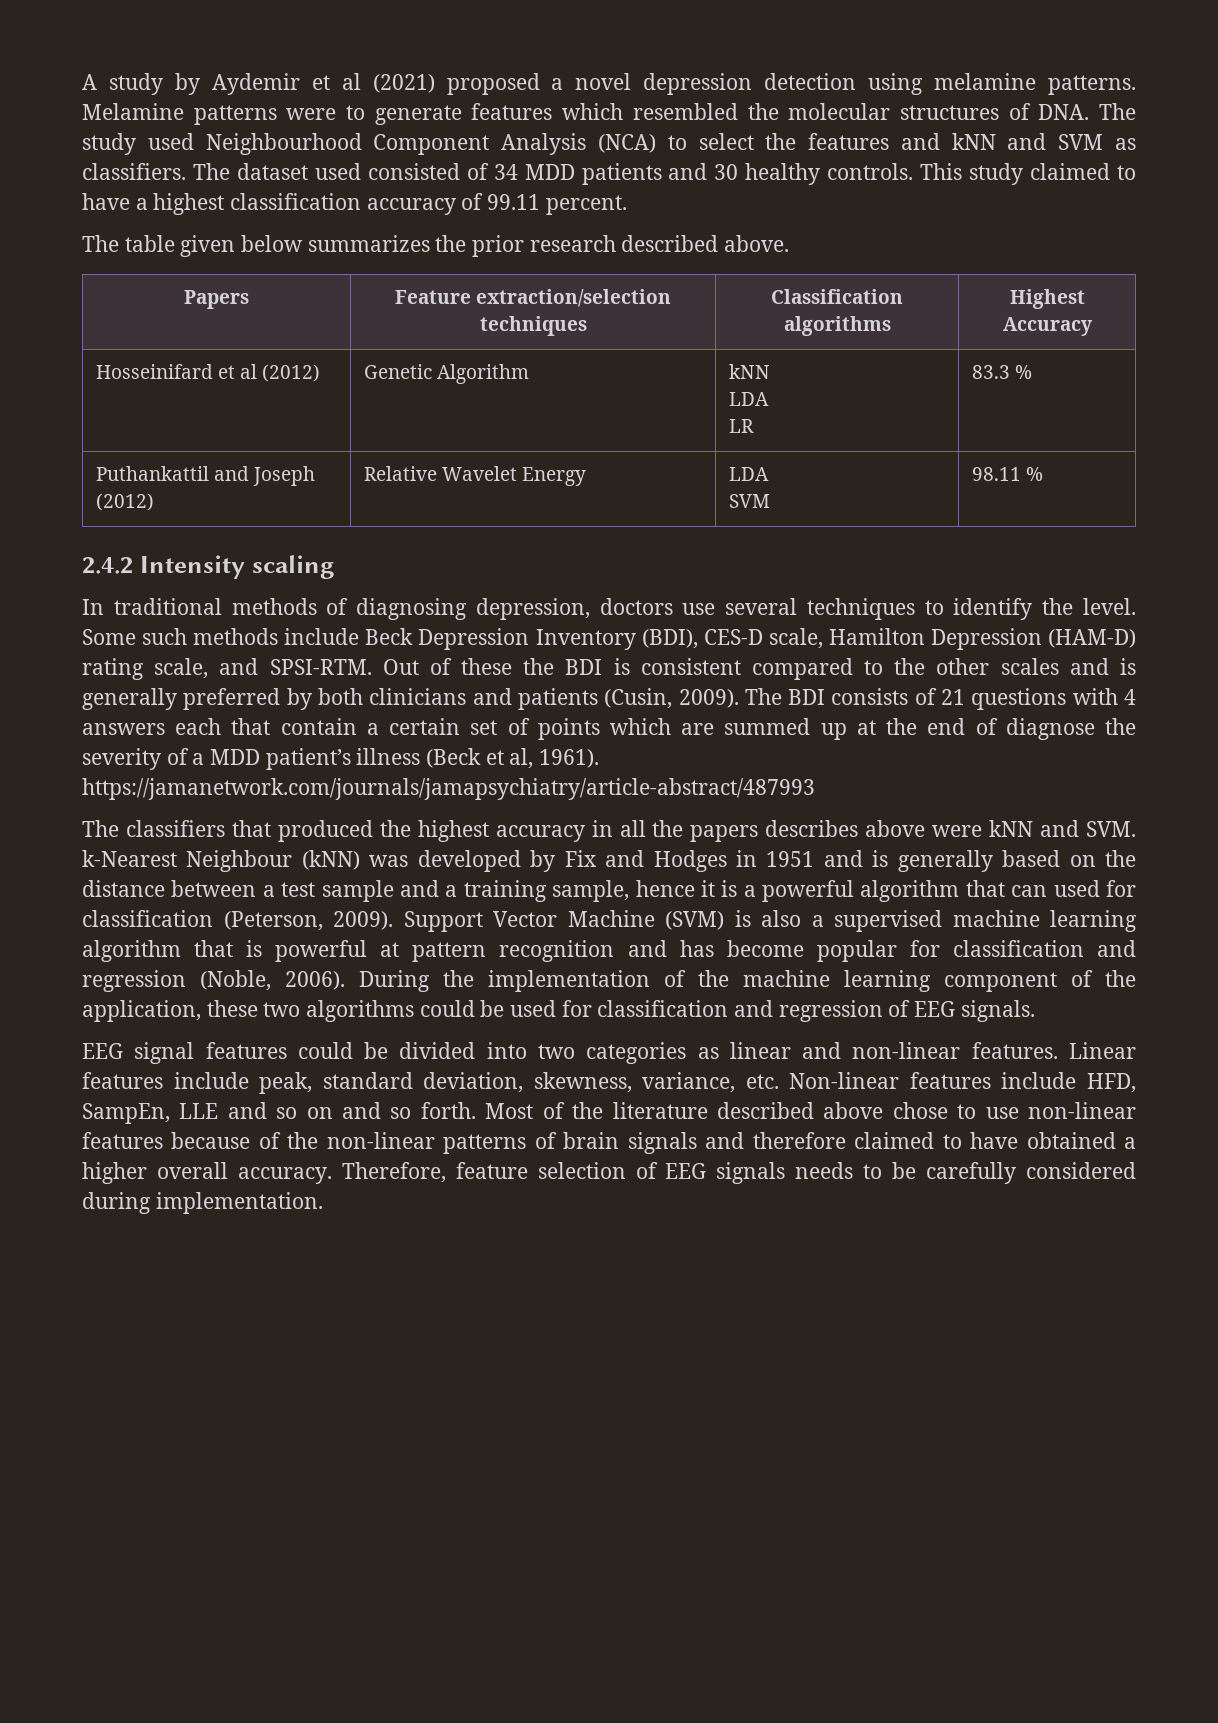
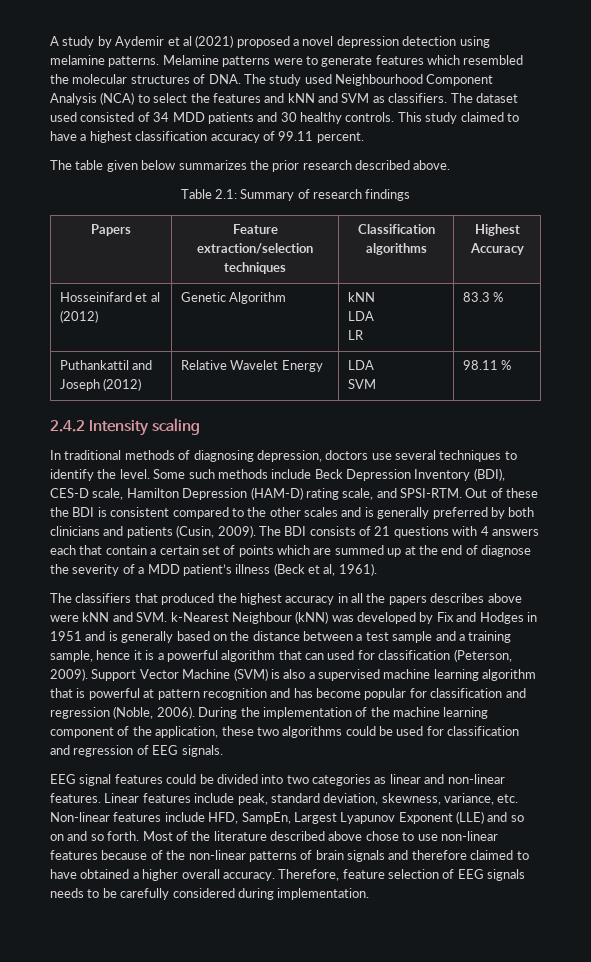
(790, 243) none -> [180,189,411,201] // Table 2.1: Summary of research findings
[82,778,815,800] https://jamanetwork.com/journals/jamapsychiatry/article-abstract/487993 -> (377, 569) none
[179,1103,219,1119] LLE -> [293,811,484,824] Largest Lyapunov Exponent (LLE)

